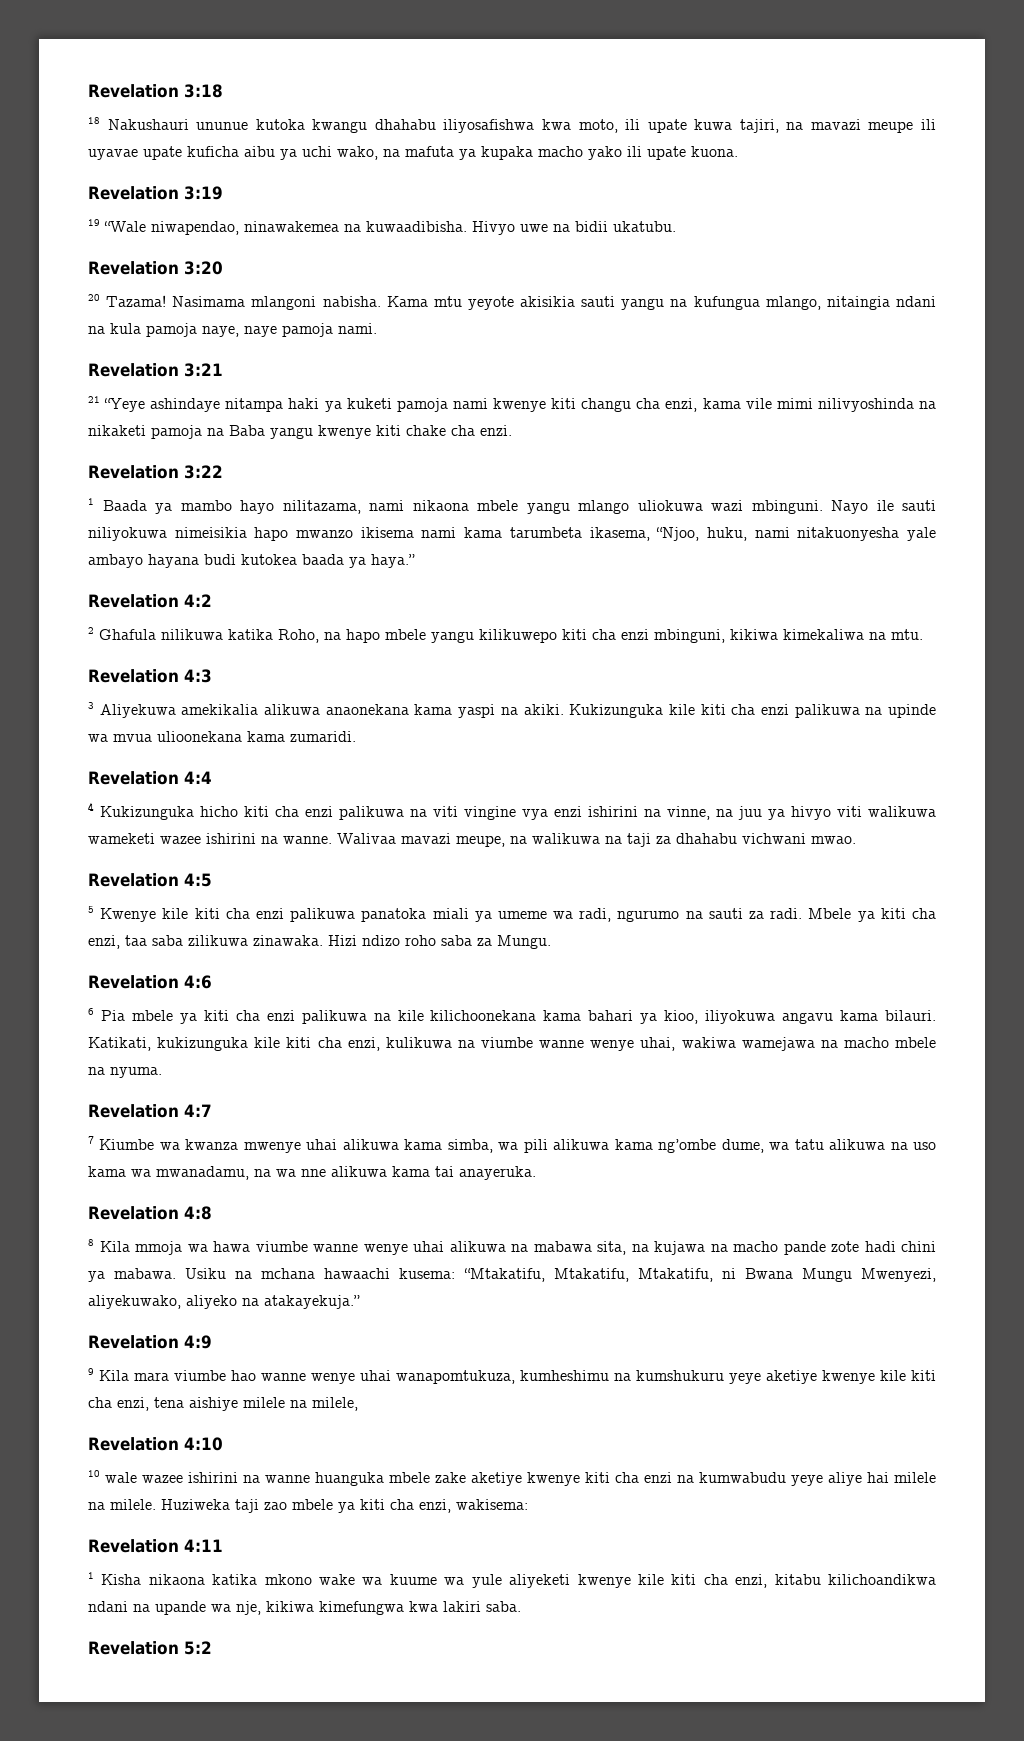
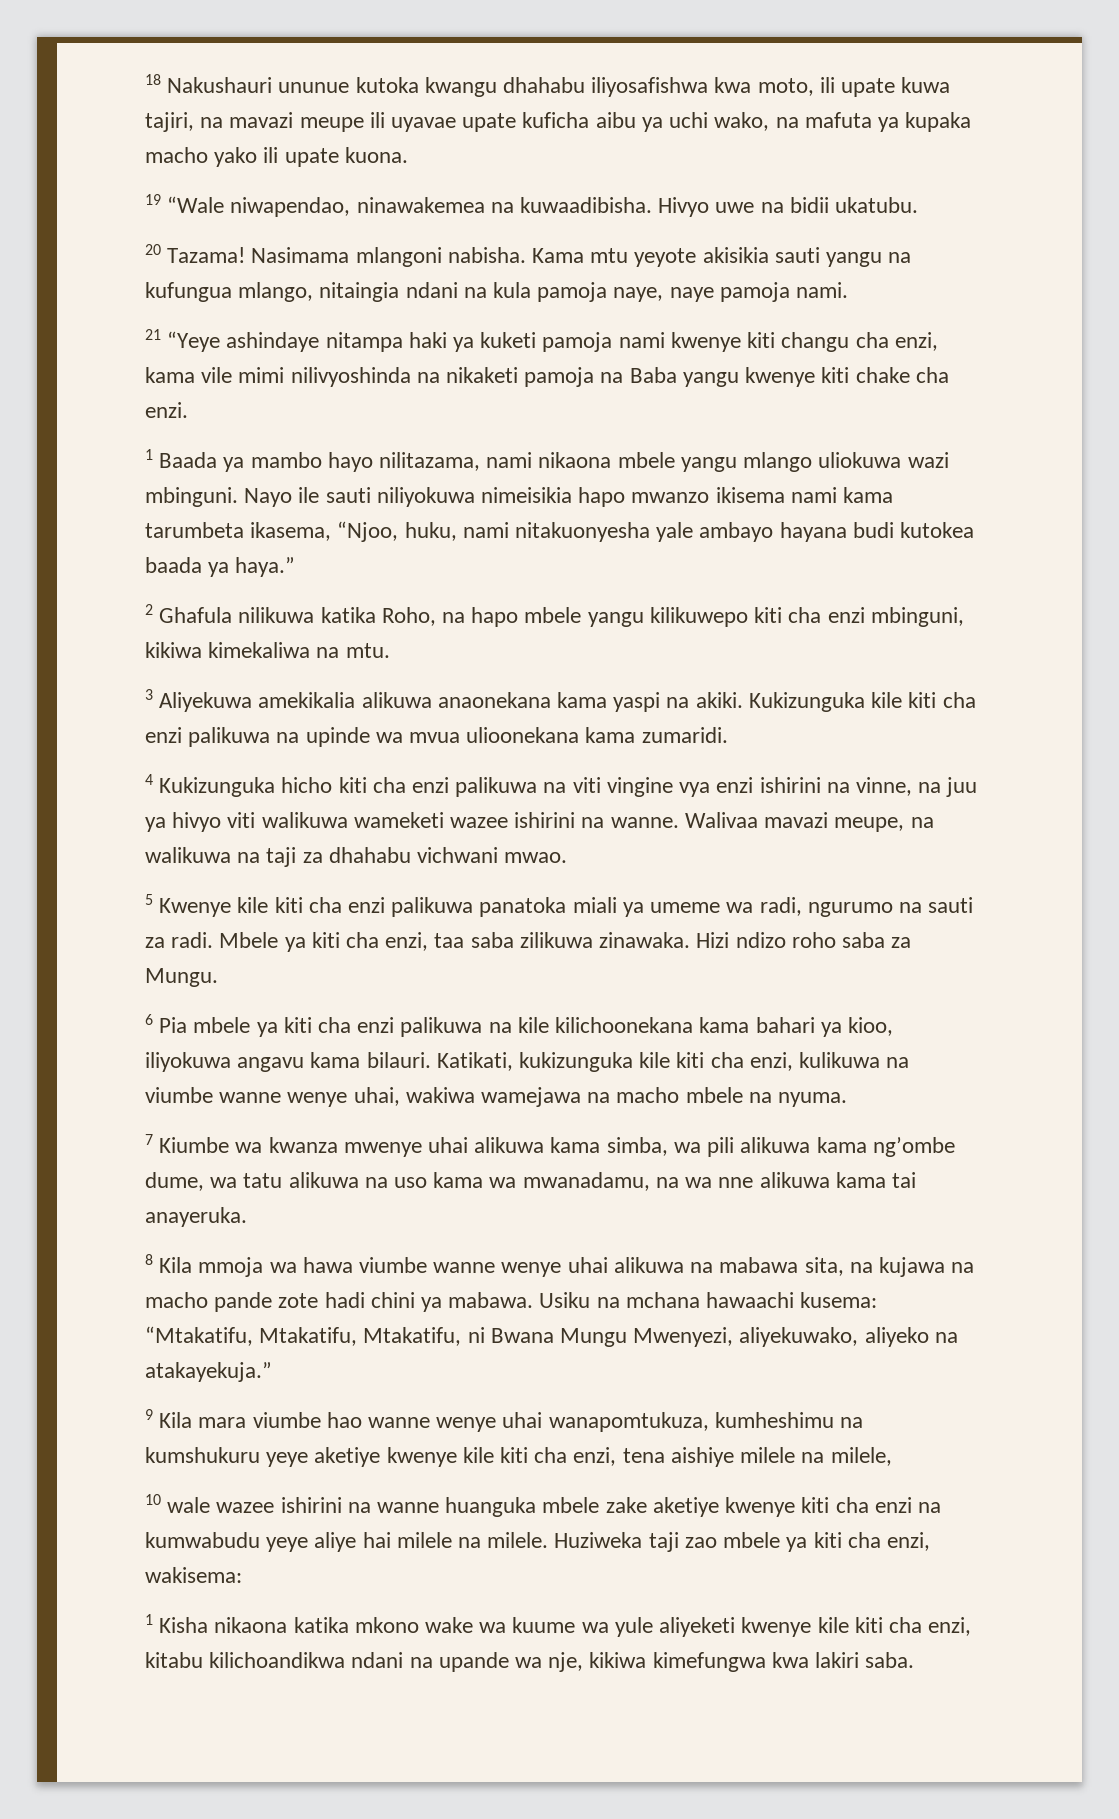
[88,84,223,98] Revelation 3:18 // -> (145, 79) none
[88,186,223,200] // Revelation 3:19 -> (408, 155) none
[88,261,223,275] // Revelation 3:20 -> (919, 205) none
[88,363,223,377] // Revelation 3:21 -> (849, 290) none
[88,465,223,479] // Revelation 3:22 -> (188, 410) none
[88,594,212,608] // Revelation 4:2 -> (296, 567) none
[88,669,212,683] // Revelation 4:3 -> (390, 650) none
[88,771,212,785] // Revelation 4:4 -> (728, 735) none
[88,873,212,887] // Revelation 4:5 -> (568, 857) none
[88,975,212,989] // Revelation 4:6 -> (218, 977) none
[88,1104,212,1118] // Revelation 4:7 -> (848, 1099) none
[88,1206,212,1220] // Revelation 4:8 -> (247, 1217) none
[88,1335,212,1349] // Revelation 4:9 -> (272, 1372) none
[88,1437,223,1451] // Revelation 4:10 -> (892, 1456) none
[88,1539,223,1553] // Revelation 4:11 -> (242, 1575) none
[88,1641,212,1655] // Revelation 5:2 -> (915, 1660) none

